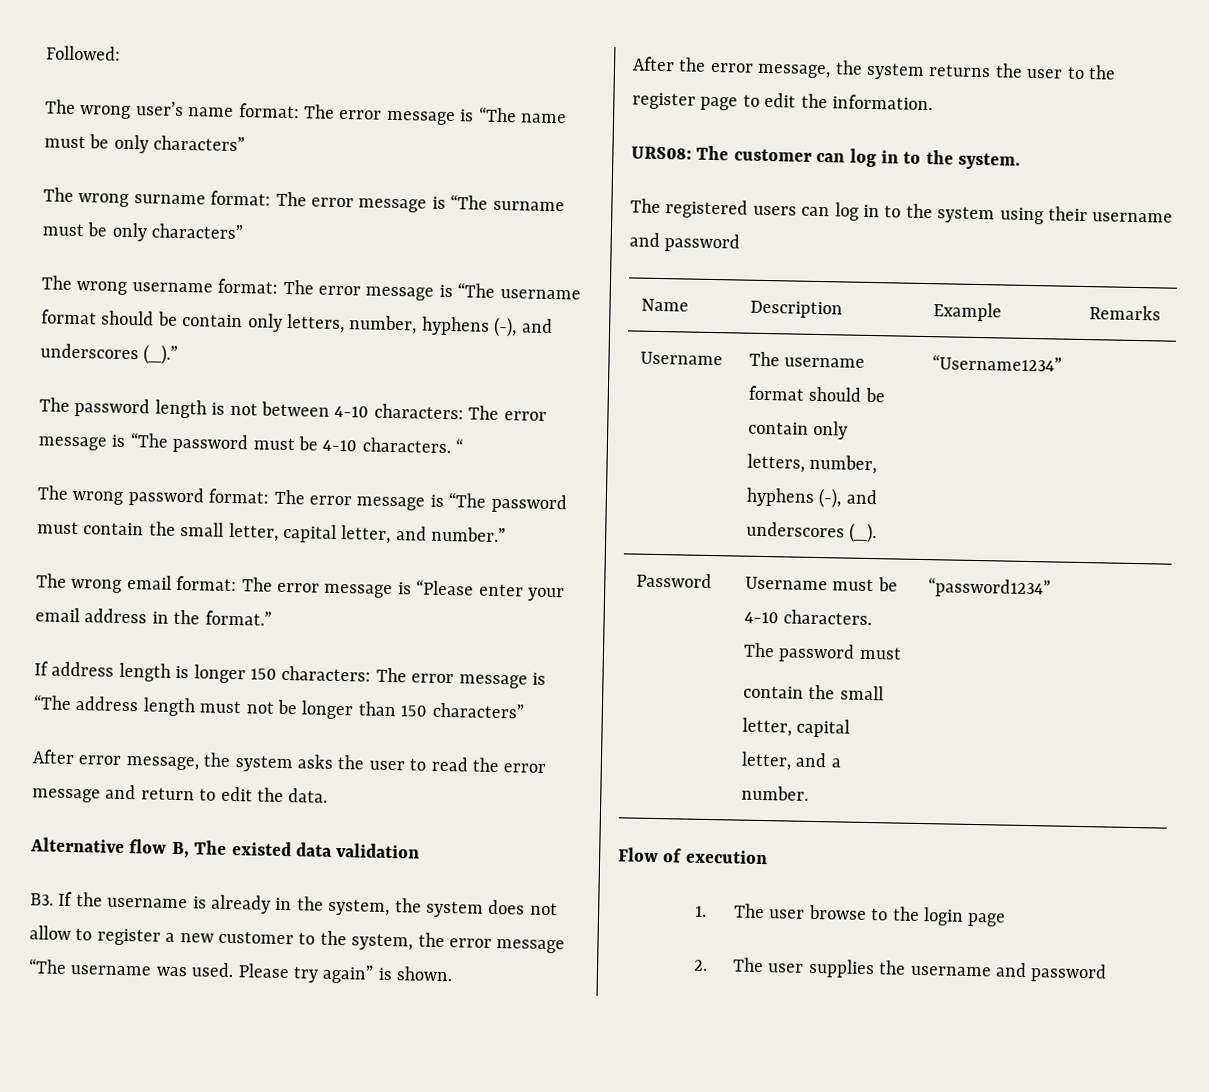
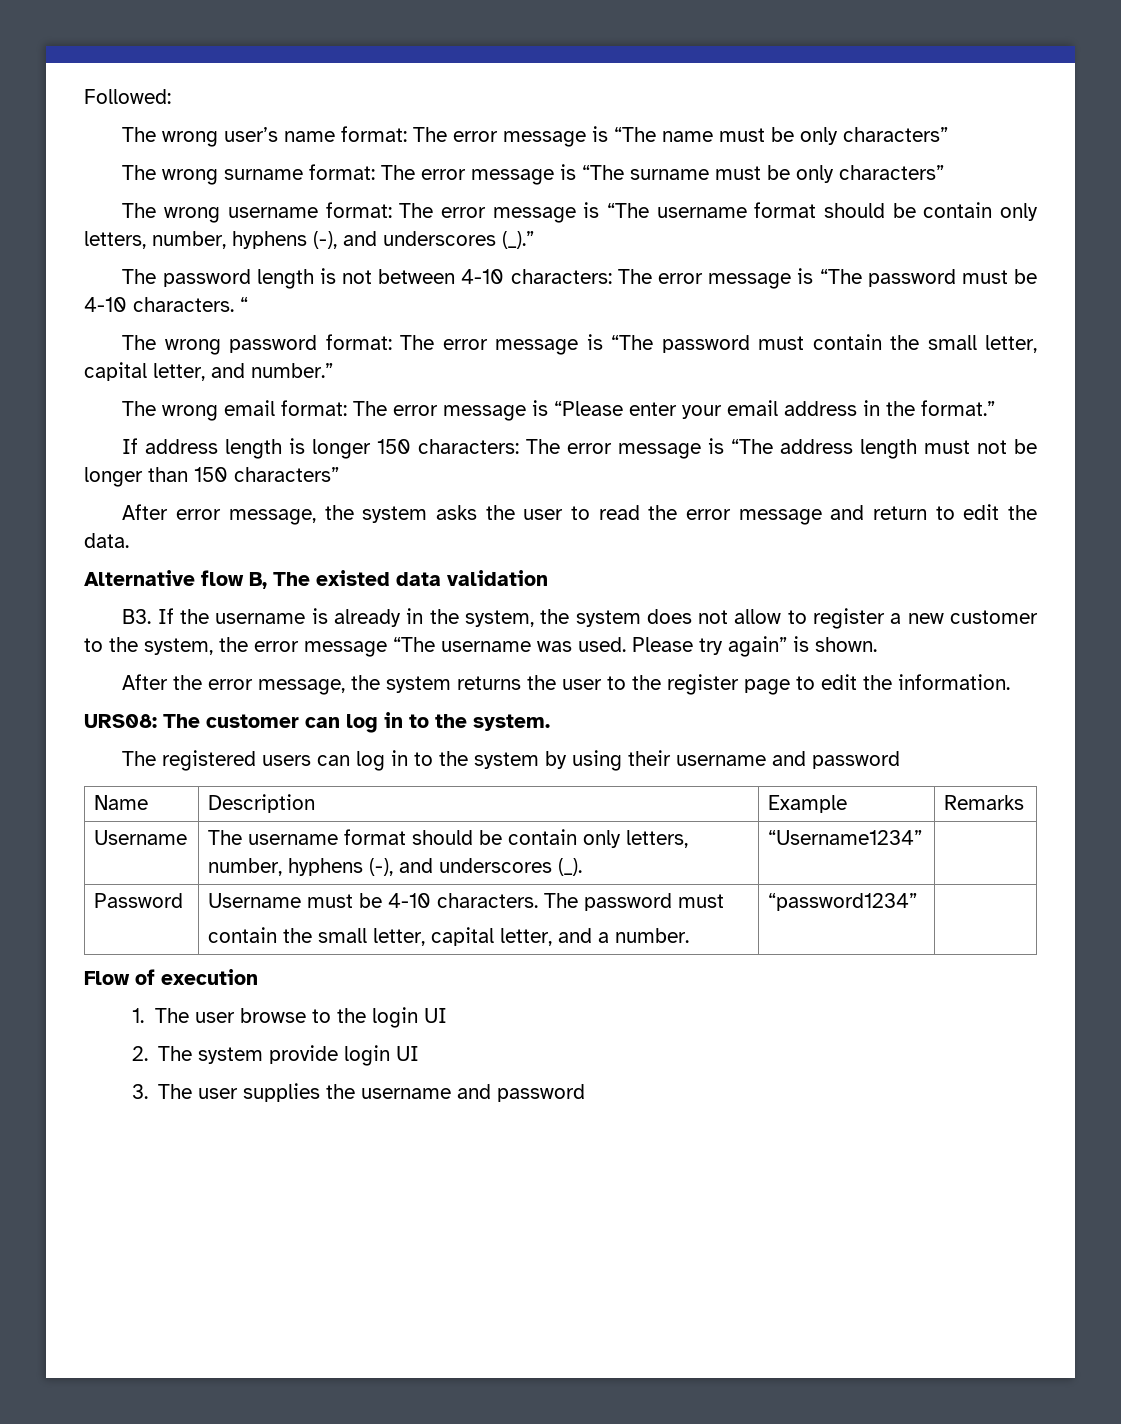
(996, 215) none -> [545,751,568,769] by
[967,912,1007,927] page -> [424,1008,448,1023] UI
(765, 965) none -> [197,1045,419,1066] [131,1084,192,1099] system provide login UI // 3. The

